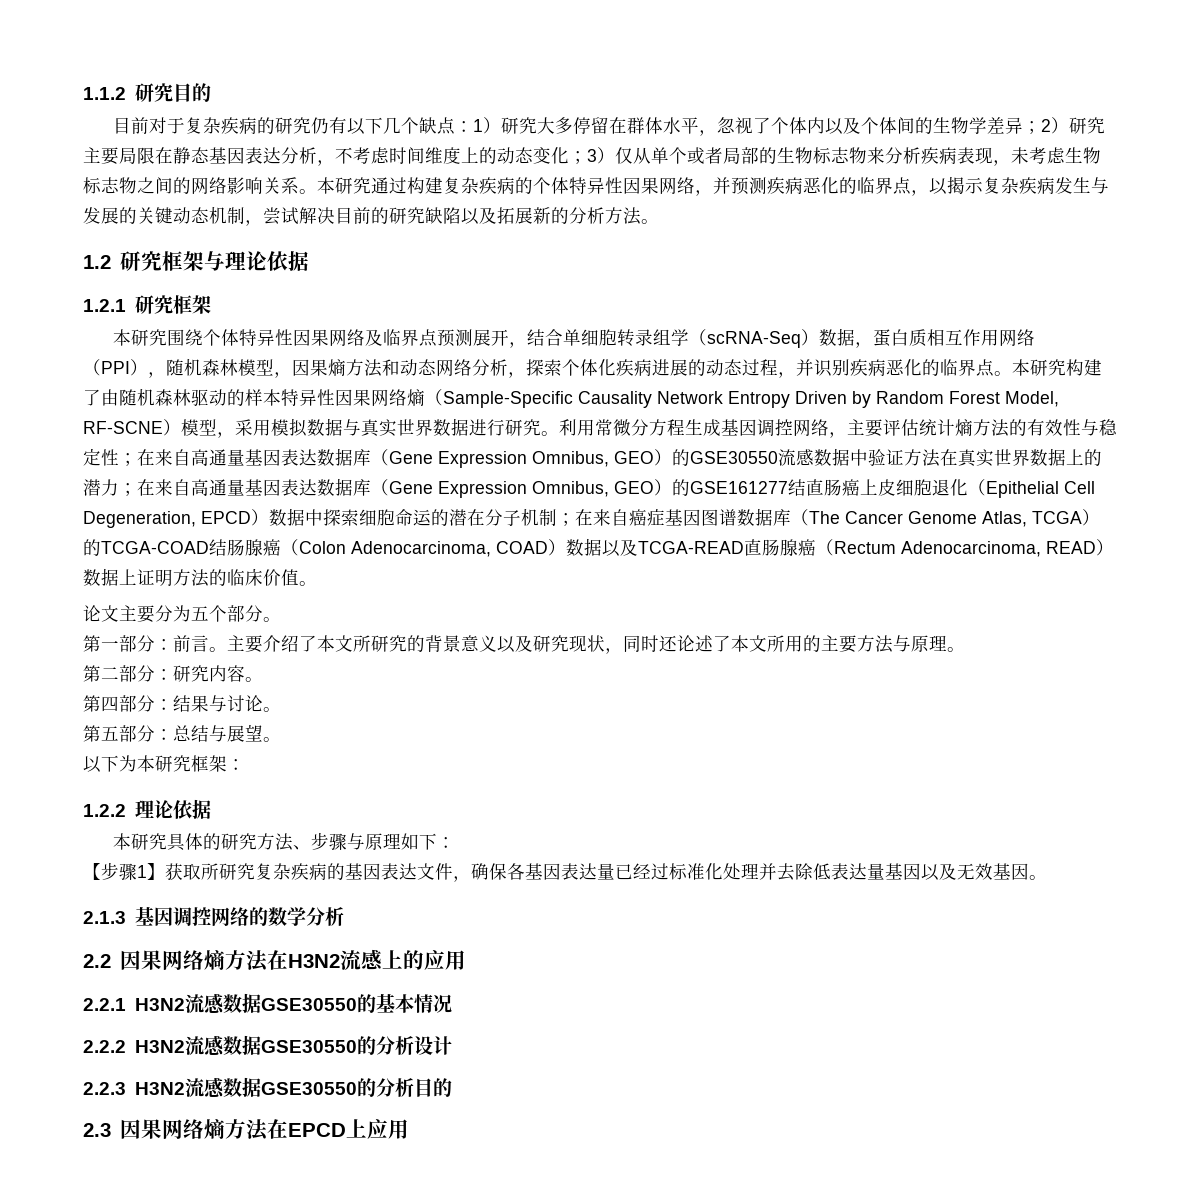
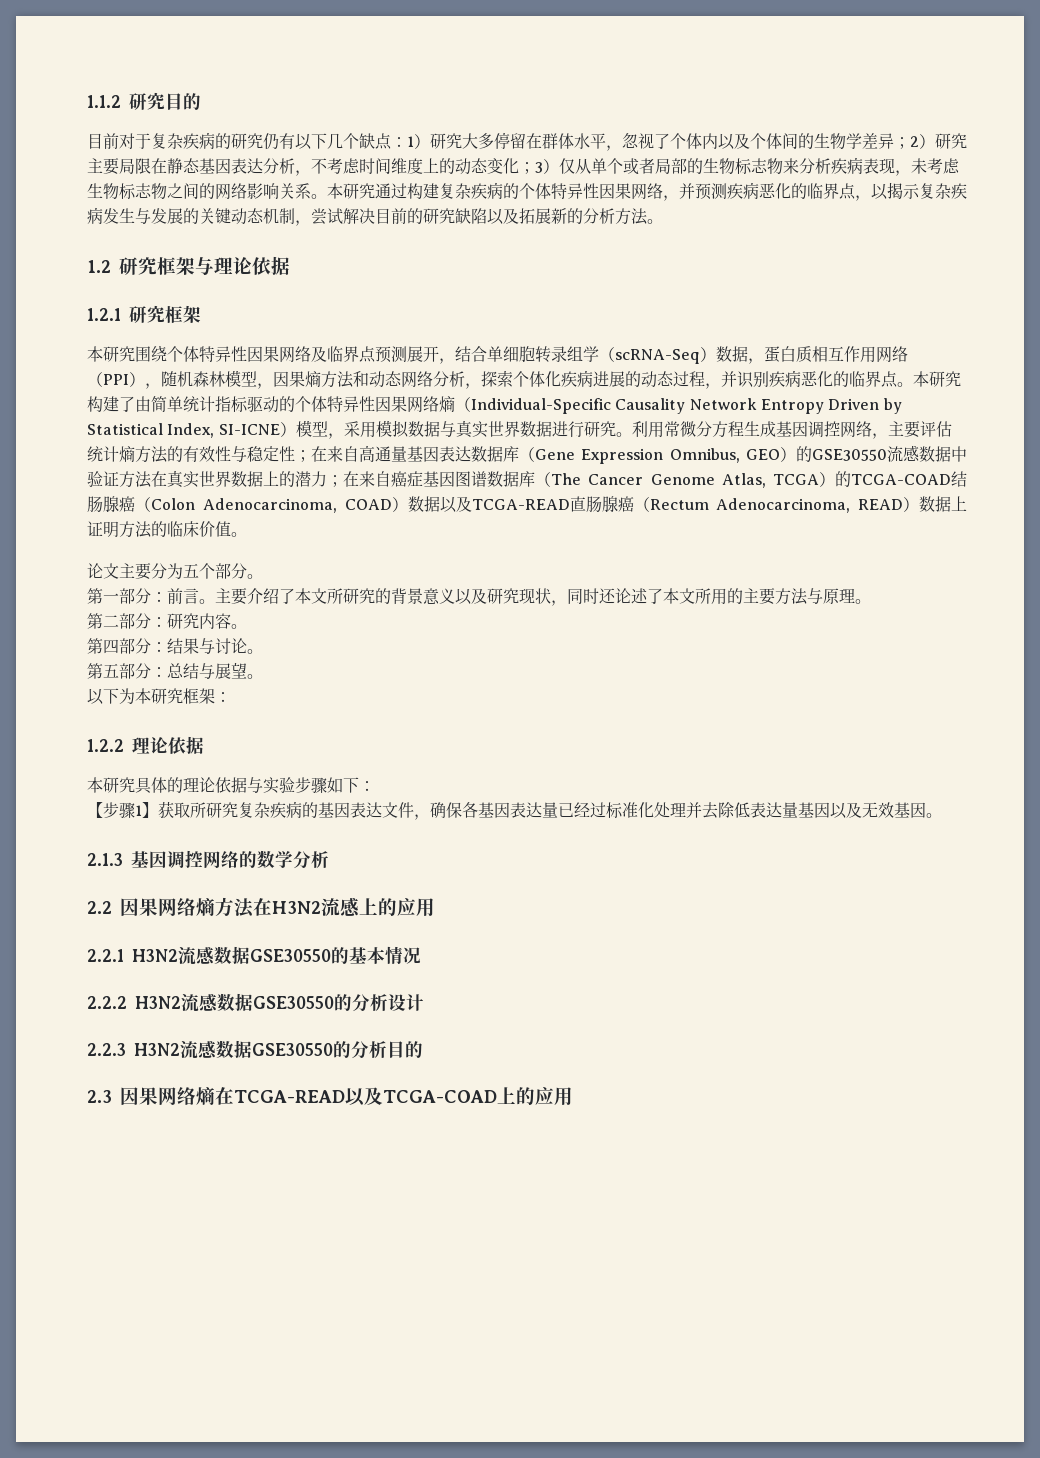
[119,388,281,406] 随机森林驱动的样本 -> [151,396,327,413] 简单统计指标驱动的个体
[443,391,573,408] Sample-Specific -> [471,398,611,414] Individual-Specific
[876,391,1059,407] [83,421,163,434] Random Forest Model, RF-SCNE -> [87,423,280,438] Statistical Index, SI-ICNE
[191,478,1095,498] [83,508,629,528] 高通量基因表达数据库（Gene Expression Omnibus, GEO）的GSE161277结直肠癌上皮细胞退化（Epithelial Cell Degeneration, EPCD）数据中探索细胞命运的潜在分子机制；在来自 -> (391, 479) none
[221,832,402,851] 研究方法、步骤与原理 -> [183,777,327,794] 理论依据与实验步骤
[224,1119,367,1141] 方法在EPCD上 -> [215,1087,535,1106] 在TCGA-READ以及TCGA-COAD上的

